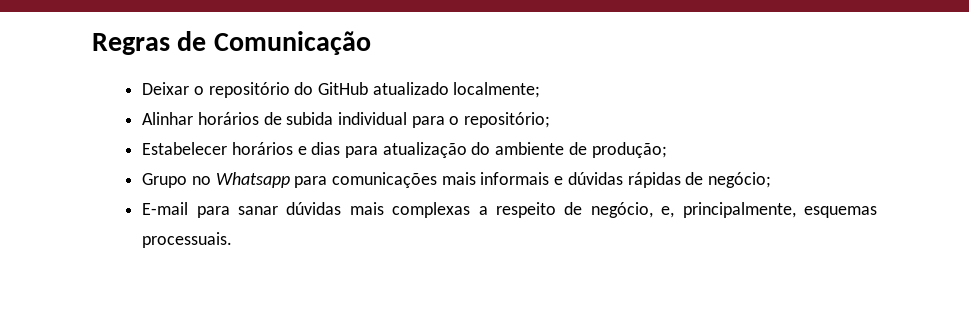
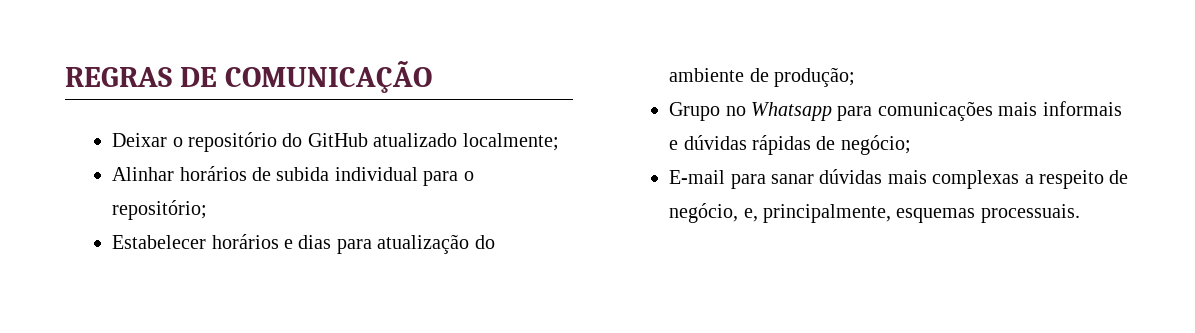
[92,31,371,55] Regras de Comunicação -> [65,61,433,93] REGRAS DE COMUNICAÇÃO

